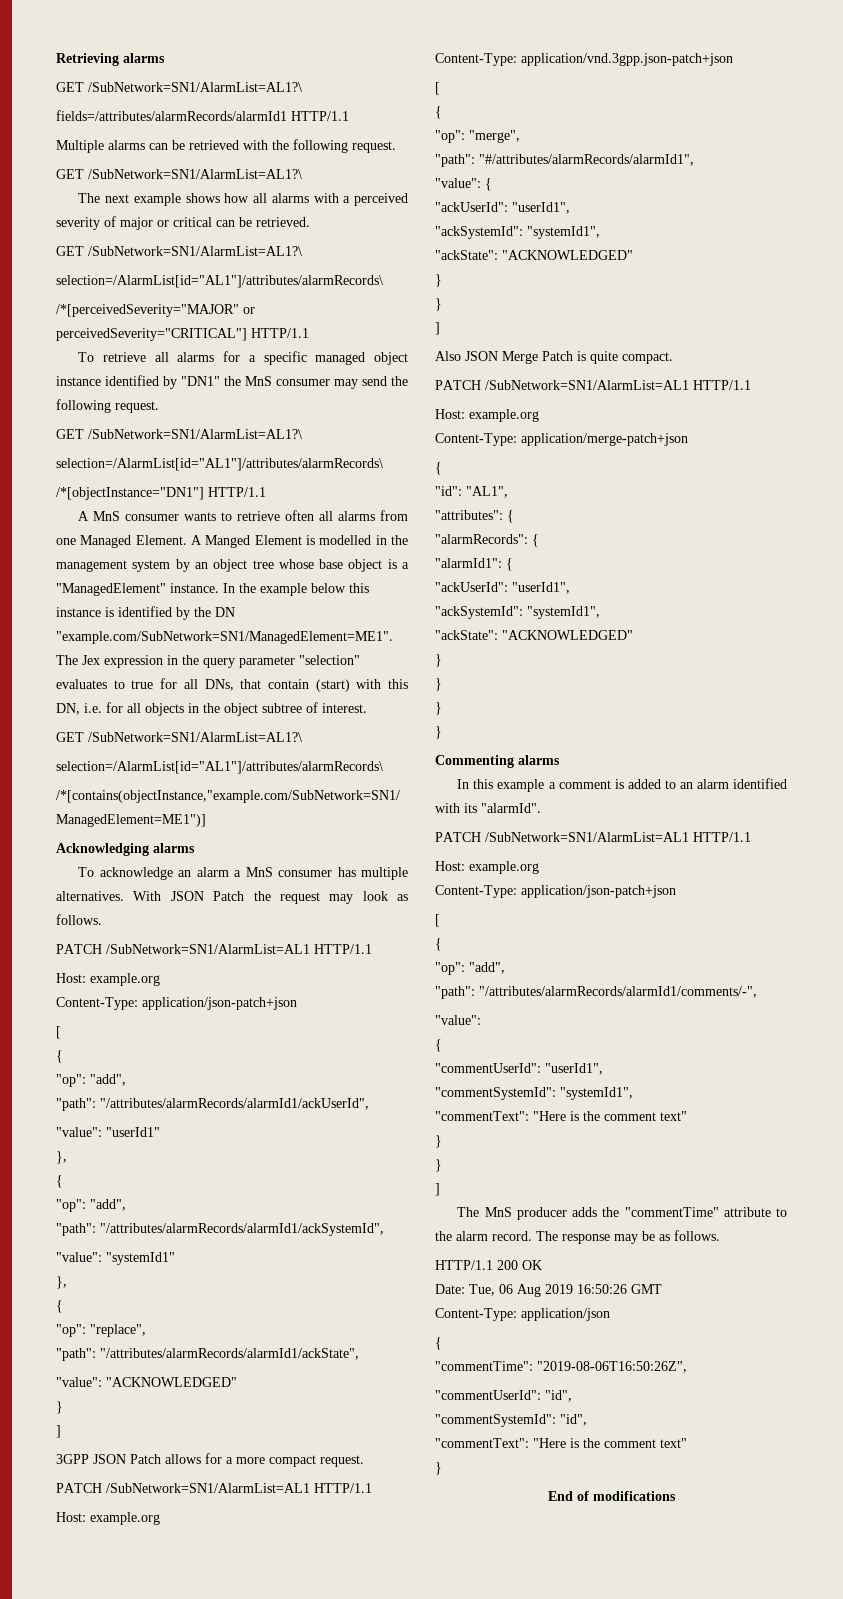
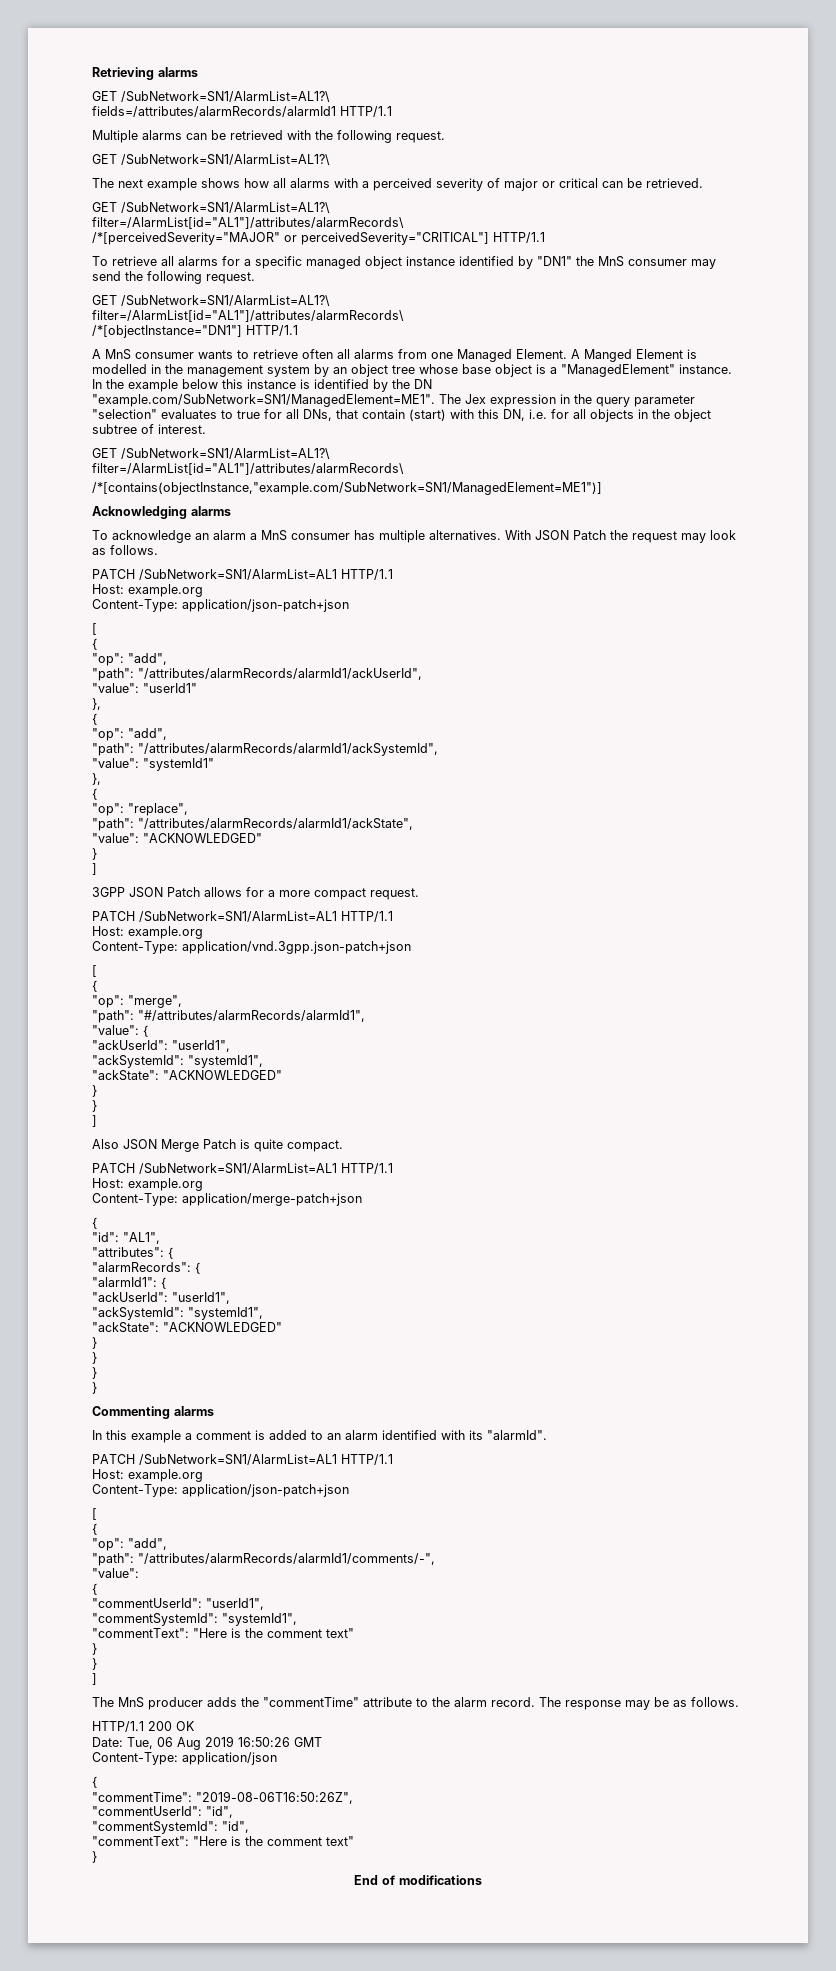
[56,275,383,288] selection=/AlarmList[id="AL1"]/attributes/alarmRecords\ -> [92,217,404,229] filter=/AlarmList[id="AL1"]/attributes/alarmRecords\
[56,458,383,471] selection=/AlarmList[id="AL1"]/attributes/alarmRecords\ -> [92,310,404,322] filter=/AlarmList[id="AL1"]/attributes/alarmRecords\
[56,761,383,774] selection=/AlarmList[id="AL1"]/attributes/alarmRecords\ -> [92,463,404,475] filter=/AlarmList[id="AL1"]/attributes/alarmRecords\

